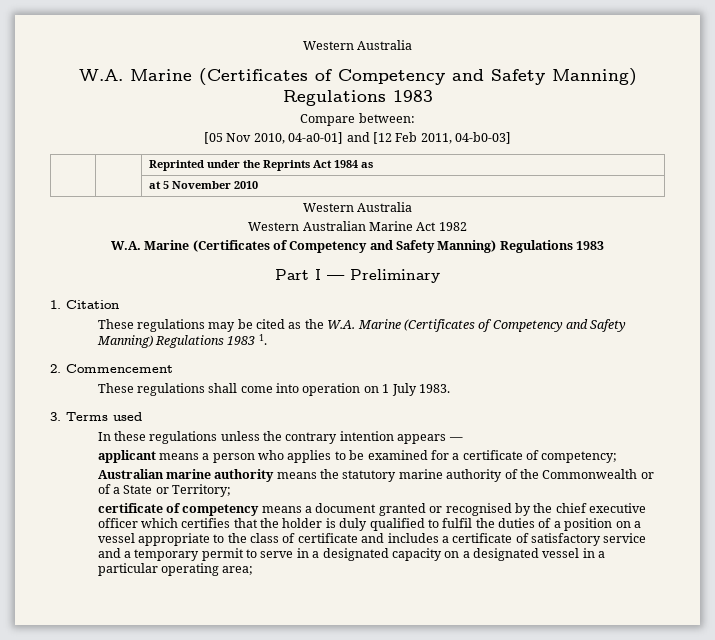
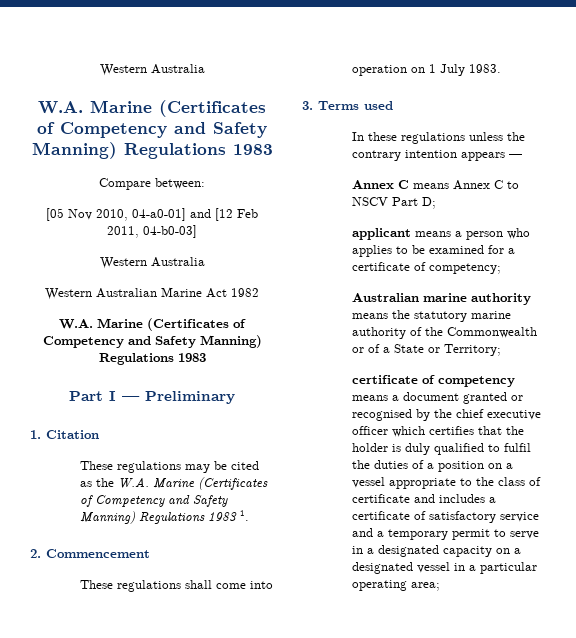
[148,160,373,171] [148,181,258,189] // | | Reprinted under the Reprints Act 1984 as // | | at 5 November 2010 -> (197, 231) none
(463, 439) none -> [351,180,519,190] [351,197,436,209] // Annex C means Annex C to NSCV Part D;

